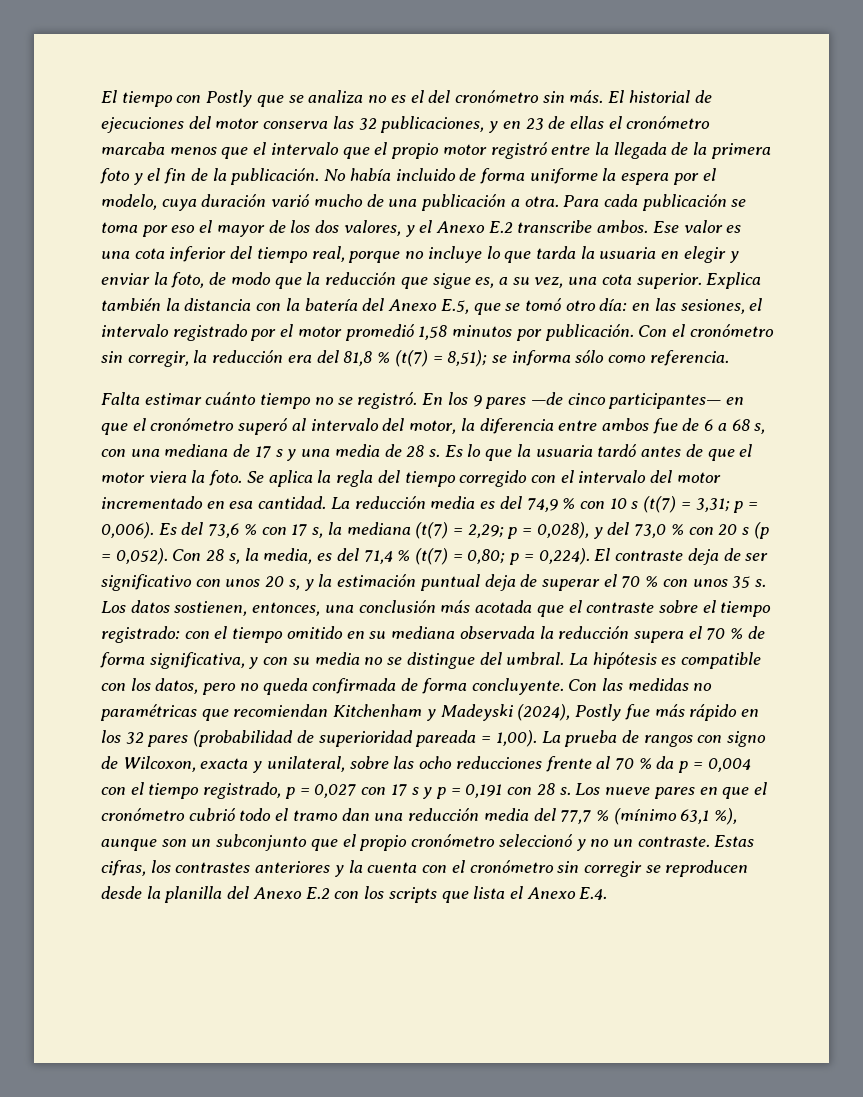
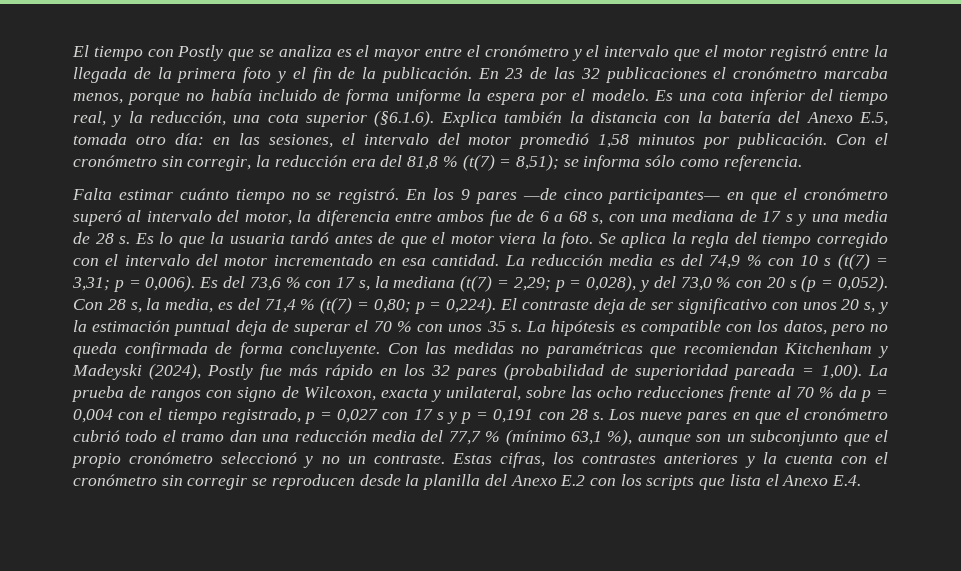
[368,95,388,103] no -> (332, 51) none
[428,90,712,103] [101,116,711,133] [101,142,249,159] del cronómetro sin más. El historial de ejecuciones del motor conserva las 32 publicaciones, y en 23 de ellas el cronómetro marcaba menos que -> [374,45,582,61] mayor entre el cronómetro y
[391,143,440,159] propio -> (718, 51) none
[324,169,347,181] No -> [477,67,888,83] [73,93,205,105] En 23 de las 32 publicaciones el cronómetro marcaba menos, porque no
[101,194,747,211] [101,220,742,237] modelo, cuya duración varió mucho de una publicación a otra. Para cada publicación se toma por eso el mayor de los dos valores, y el Anexo E.2 transcribe ambos. Ese valor es -> [591,89,673,101] modelo. Es
[348,246,739,263] [101,272,702,289] porque no incluye lo que tarda la usuaria en elegir y enviar la foto, de modo que la reducción que sigue es, a su vez, una cota superior. -> [111,110,435,127] y la reducción, una cota superior (§6.1.6).
[473,298,561,315] que se tomó -> [73,133,127,145] tomada
[172,324,294,341] registrado por el -> [437,133,460,145] del
[101,600,772,617] [101,626,765,643] [100,652,565,669] Los datos sostienen, entonces, una conclusión más acotada que el contraste sobre el tiempo registrado: con el tiempo omitido en su mediana observada la reducción supera el 70 % de forma significativa, y con su media no se distingue del umbral. -> (522, 328) none

